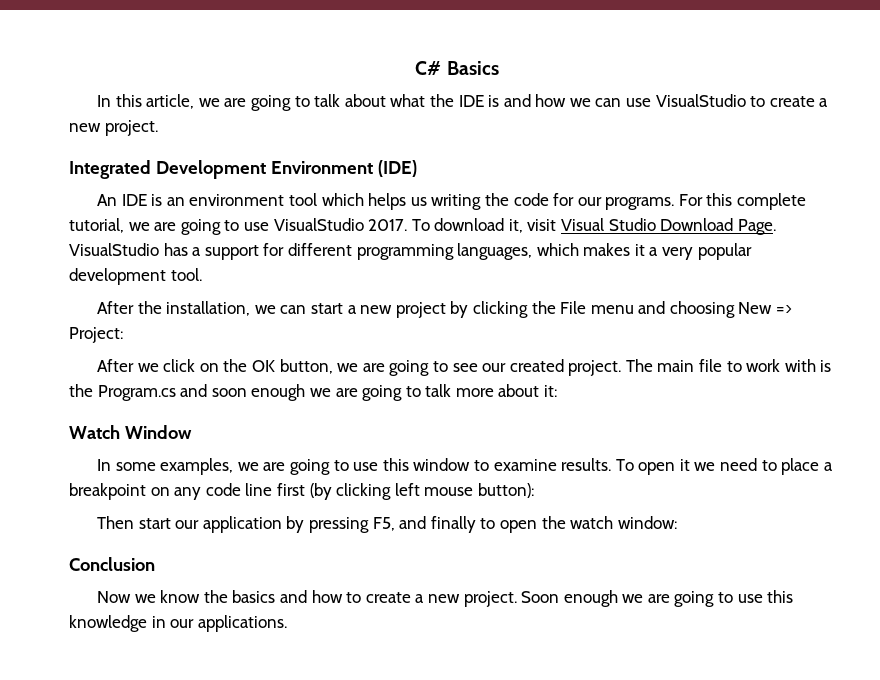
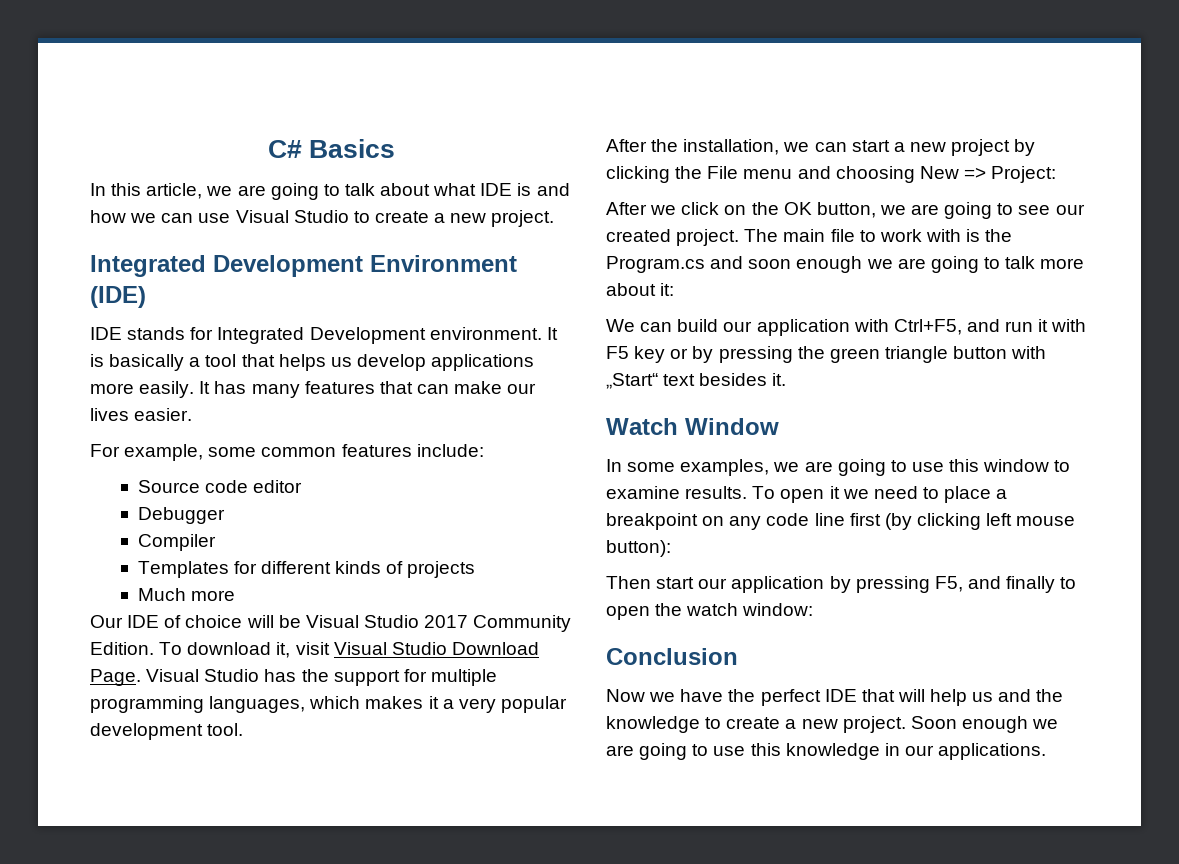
[429,94,454,107] the -> (477, 189) none
[655,94,746,107] VisualStudio -> [235,210,349,223] Visual Studio
[97,193,807,210] [69,218,408,235] An IDE is an environment tool which helps us writing the code for our programs. For this complete tutorial, we are going to use VisualStudio 2017. -> [90,327,558,344] [90,354,535,371] [90,381,537,398] [90,408,193,421] [90,444,484,461] [137,480,302,493] [137,507,225,524] [137,534,216,551] [137,561,476,578] [137,588,235,601] [90,615,572,632] [90,642,154,655] IDE stands for Integrated Development environment. It is basically a tool that helps us develop applications more easily. It has many features that can make our lives easier. // For example, some common features include: // Source code editor // Debugger // Compiler // Templates for different kinds of projects // Much more // Our IDE of choice will be Visual Studio 2017 Community Edition.
[69,243,202,256] VisualStudio has a -> [146,669,329,682] Visual Studio has the
[287,243,352,256] different -> [430,669,497,686] multiple
(558, 391) none -> [606,319,1087,336] [606,346,1047,363] [606,373,787,389] // We can build our application with Ctrl+F5, and run it with F5 key or by pressing the green triangle button with „Start“ text besides it.
[160,590,343,603] know the basics and how -> [680,689,1064,706] [606,716,700,733] have the perfect IDE that will help us and the knowledge

